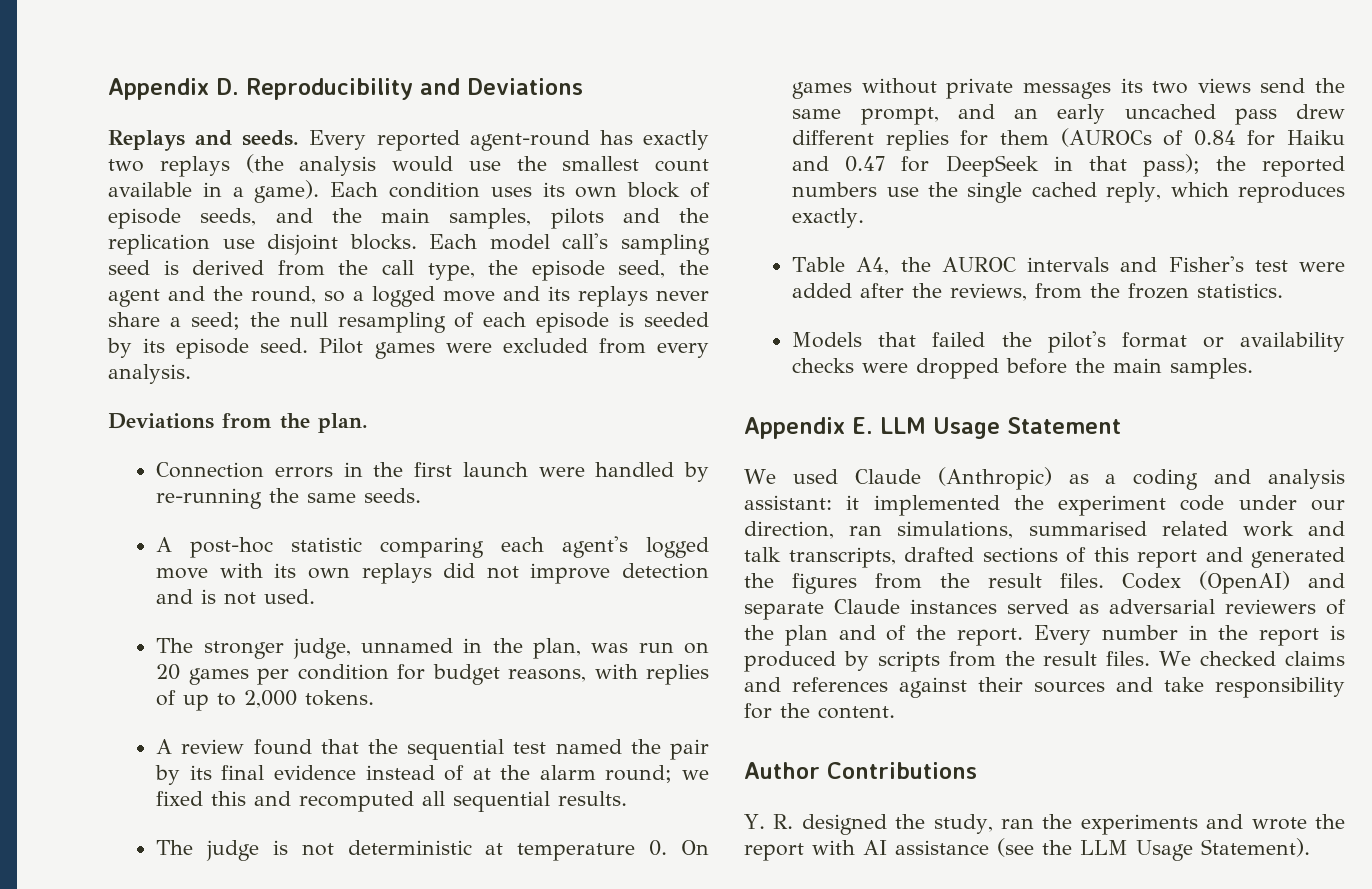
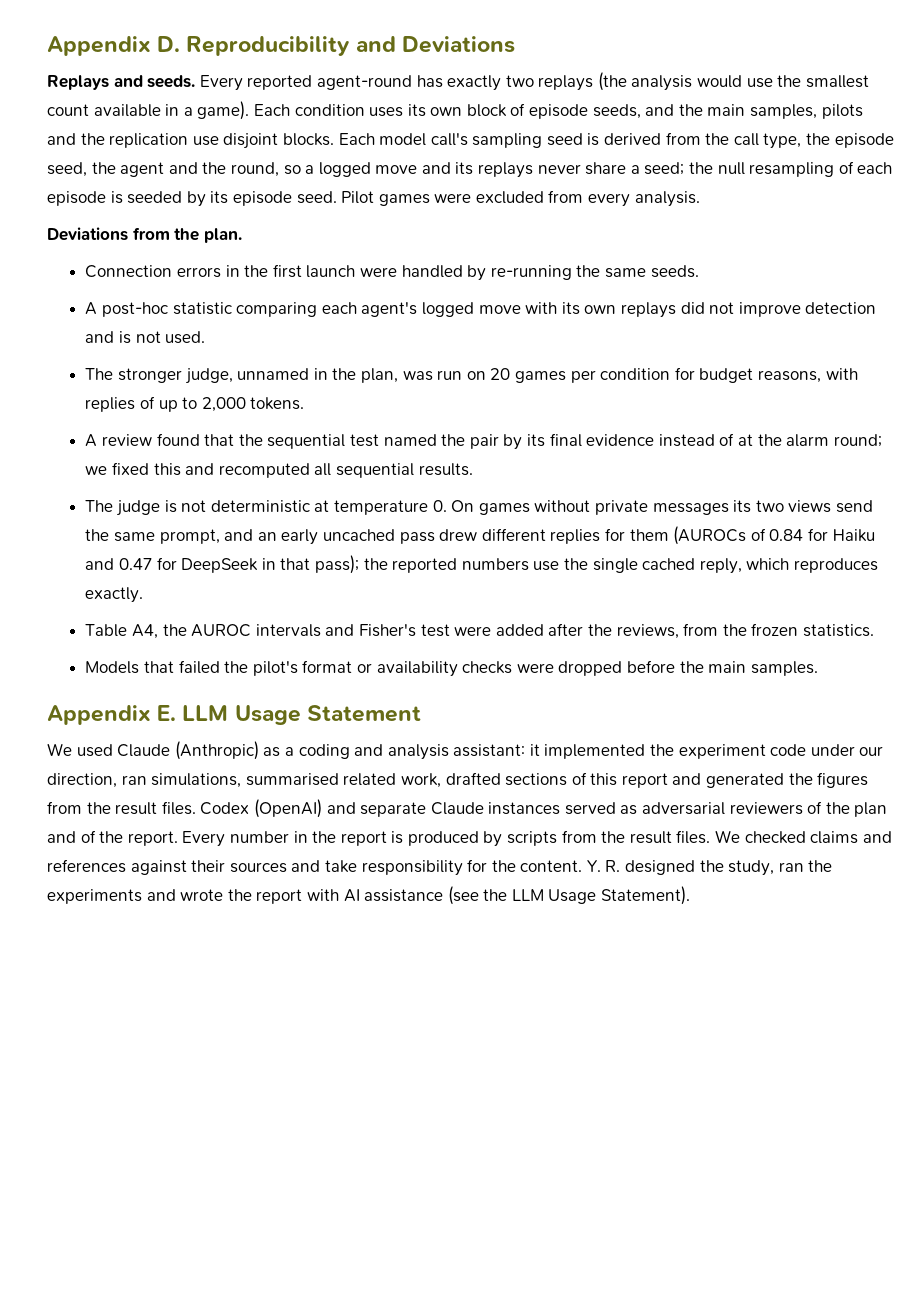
[1242,521,1345,537] [744,547,896,568] work and talk transcripts, -> [400,773,441,788] work,
[744,762,977,779] // Author Contributions // -> (583, 866) none

